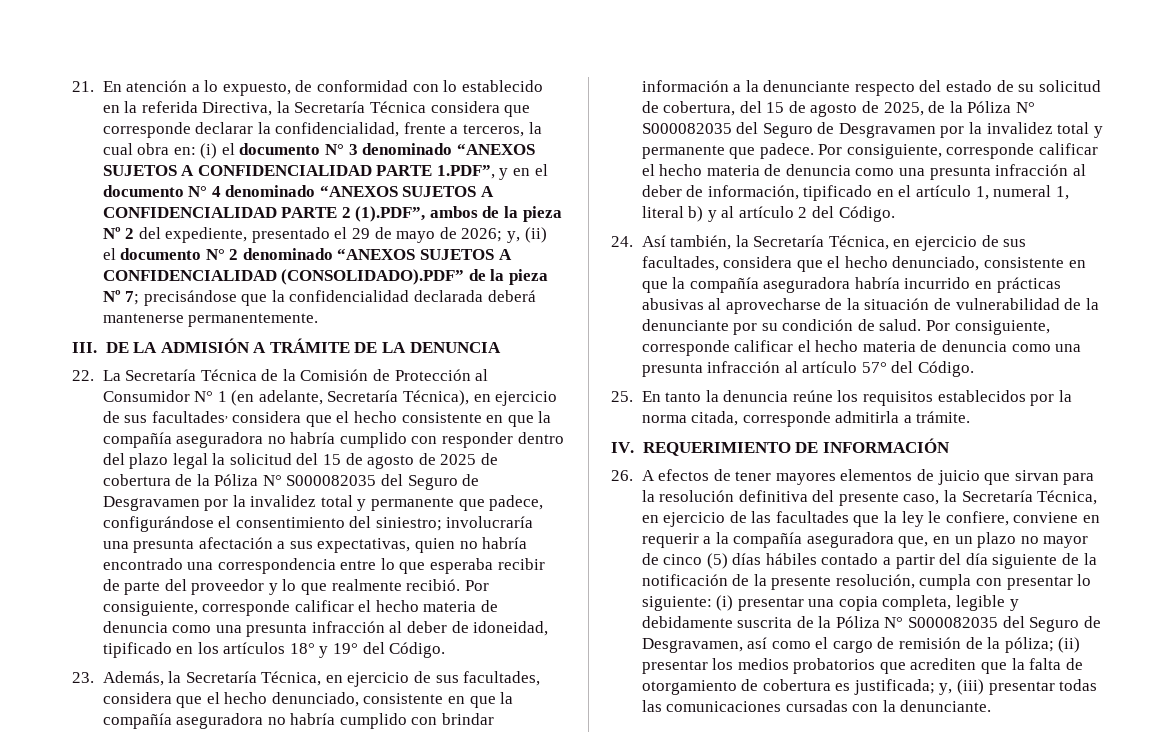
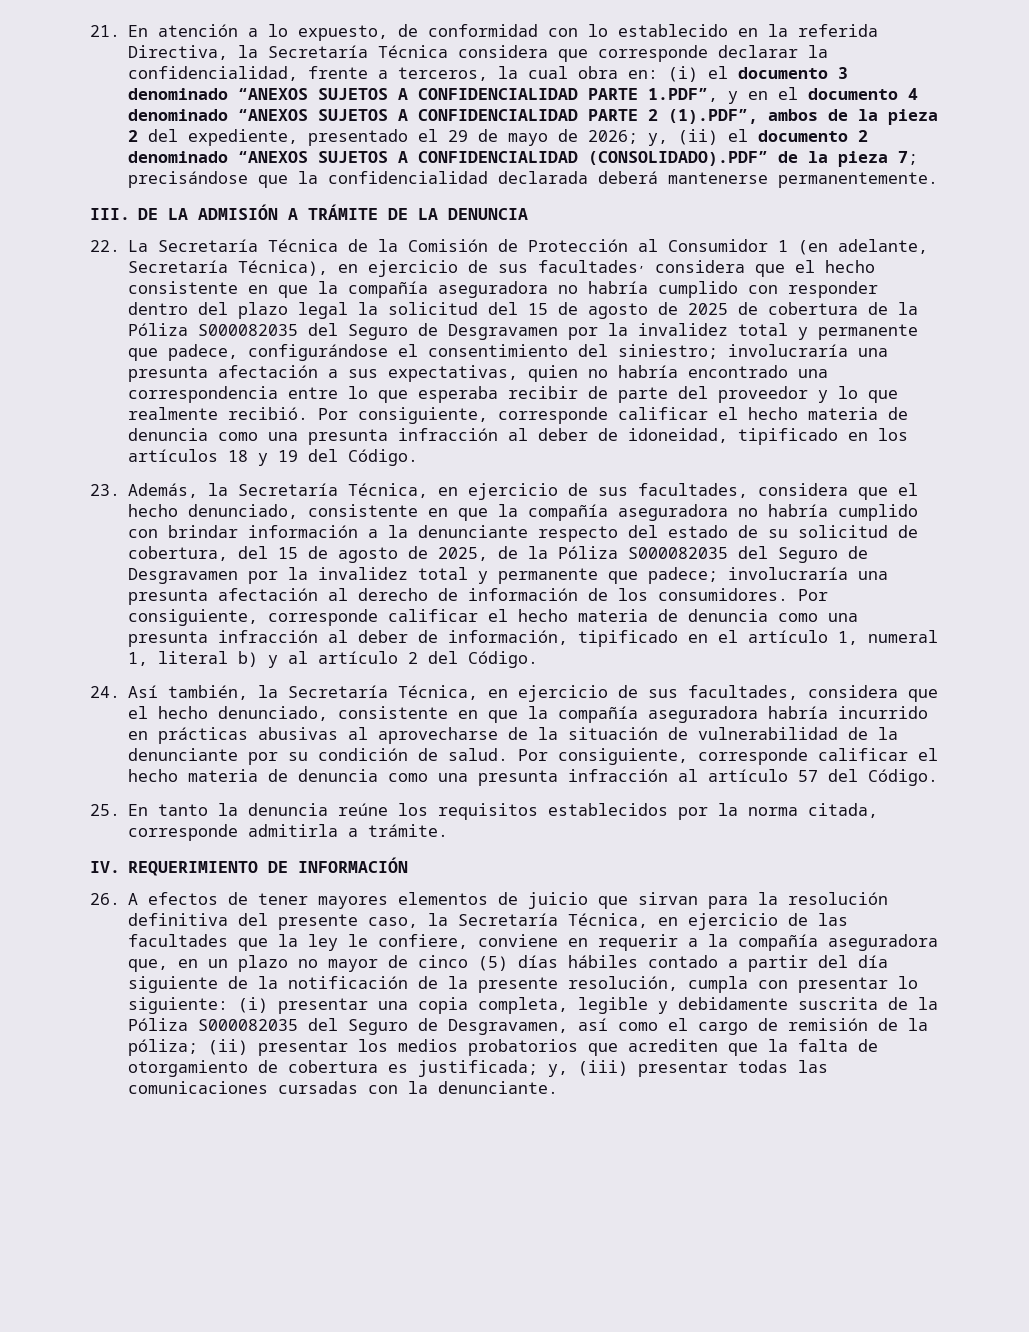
[325,144,345,155] N° -> (829, 73) none
[188,186,208,197] N° -> (899, 94) none
[102,227,121,239] Nº -> (939, 117) none
[205,249,225,260] N° -> (849, 136) none
[102,290,121,302] Nº -> (889, 159) none
[194,391,214,402] N° -> (769, 245) none
[262,475,282,486] N° -> (189, 329) none
[289,643,359,658] 18° y 19° -> [228,450,299,466] 18 y 19
[1015,102,1035,113] N° -> (619, 552) none
[759,143,814,159] padece. -> [648,567,889,584] [128,588,789,605] padece; involucraría una presunta afectación al derecho de información de los consumidores.
[861,362,887,373] 57° -> [798,770,819,782] 57
[884,617,904,628] N° -> (189, 1024) none

